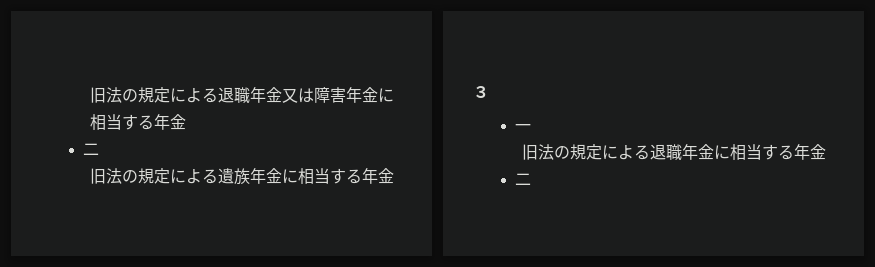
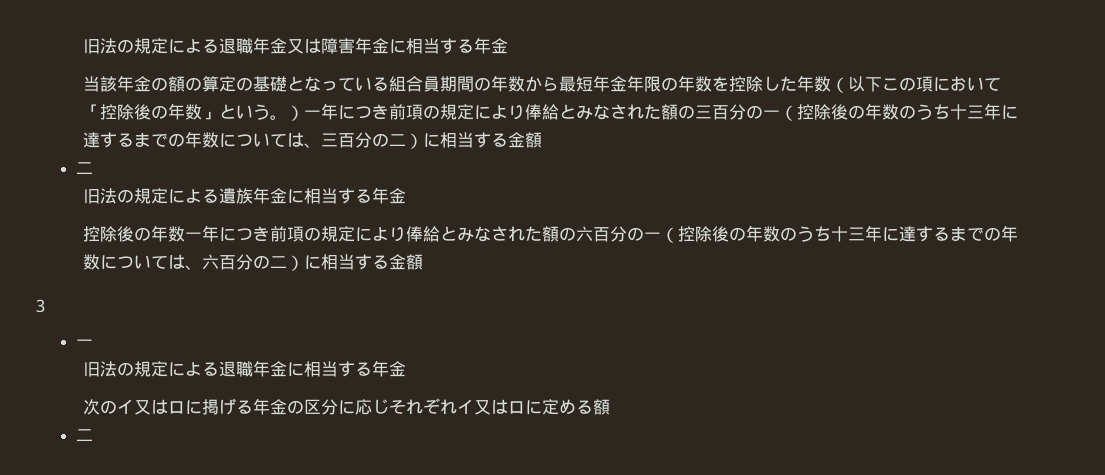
(187, 122) none -> [82,75,1001,93] [82,103,1018,121] [82,131,542,149] // 当該年金の額の算定の基礎となっている組合員期間の年数から最短年金年限の年数を控除した年数（以下この項において「控除後の年数」という。）一年につき前項の規定により俸給とみなされた額の三百分の一（控除後の年数のうち十三年に達するまでの年数については、三百分の二）に相当する金額
(395, 176) none -> [82,225,1018,243] [82,254,423,271] // 控除後の年数一年につき前項の規定により俸給とみなされた額の六百分の一（控除後の年数のうち十三年に達するまでの年数については、六百分の二）に相当する金額
(827, 152) none -> [82,398,610,415] // 次のイ又はロに掲げる年金の区分に応じそれぞれイ又はロに定める額

